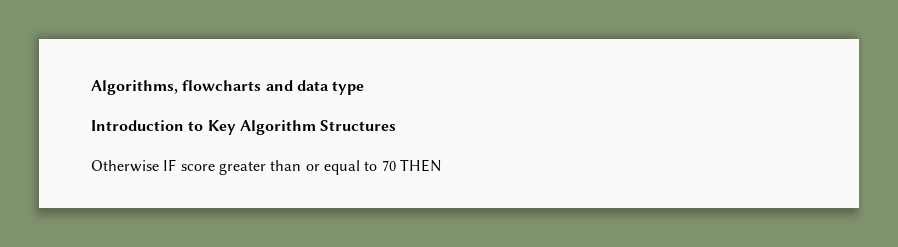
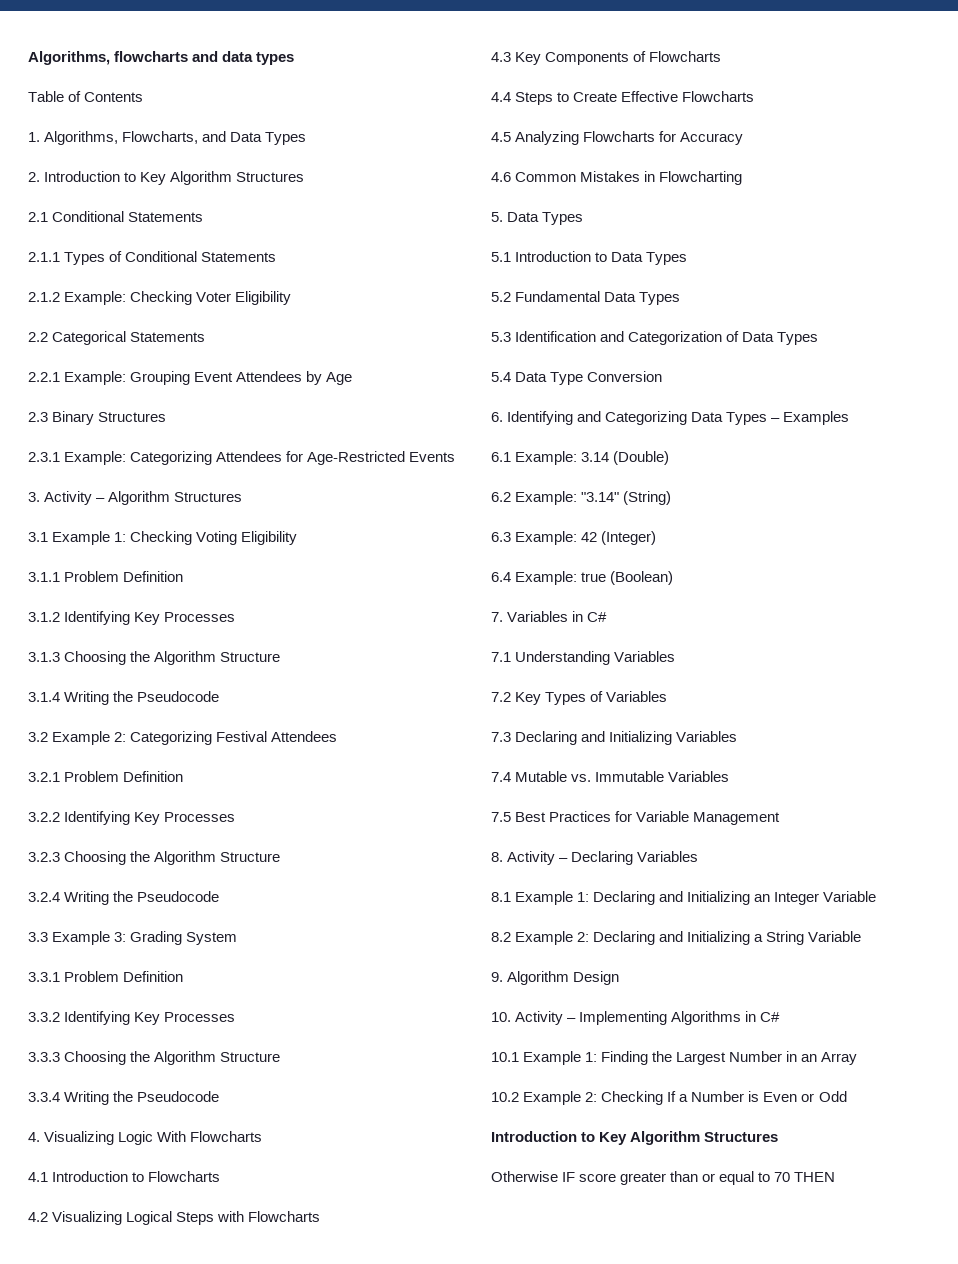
[332,81,365,95] type -> [256,52,295,65] [28,91,144,102] [28,131,307,145] [28,171,305,185] [28,211,204,222] [28,251,277,265] [28,291,292,305] [28,331,206,345] [28,371,353,385] [28,411,167,425] [28,451,456,465] [28,491,243,505] [28,531,298,545] [28,571,184,582] [28,611,236,625] [28,651,281,665] [28,691,220,705] [28,731,338,745] [28,771,184,782] [28,811,236,825] [28,851,281,865] [28,891,220,905] [28,931,238,945] [28,971,184,982] [28,1011,236,1025] [28,1051,281,1065] [28,1091,220,1105] [28,1131,263,1145] [28,1171,221,1182] [28,1211,321,1225] [491,51,722,65] [491,91,755,105] [491,131,744,145] [491,171,743,185] [491,212,584,225] [491,251,688,265] [491,291,681,305] [491,331,819,345] [491,371,663,385] [491,411,850,425] [491,451,670,465] [491,491,672,505] [491,531,657,545] [491,571,674,585] [491,611,608,622] [491,651,676,665] [491,691,668,705] [491,731,738,745] [491,771,730,782] [491,811,781,825] [491,851,699,865] [491,891,877,905] [491,931,862,945] [491,971,620,985] [491,1011,781,1025] [491,1051,858,1065] [491,1091,847,1105] types // Table of Contents // 1. Algorithms, Flowcharts, and Data Types // 2. Introduction to Key Algorithm Structures // 2.1 Conditional Statements // 2.1.1 Types of Conditional Statements // 2.1.2 Example: Checking Voter Eligibility // 2.2 Categorical Statements // 2.2.1 Example: Grouping Event Attendees by Age // 2.3 Binary Structures // 2.3.1 Example: Categorizing Attendees for Age-Restricted Events // 3. Activity – Algorithm Structures // 3.1 Example 1: Checking Voting Eligibility // 3.1.1 Problem Definition // 3.1.2 Identifying Key Processes // 3.1.3 Choosing the Algorithm Structure // 3.1.4 Writing the Pseudocode // 3.2 Example 2: Categorizing Festival Attendees // 3.2.1 Problem Definition // 3.2.2 Identifying Key Processes // 3.2.3 Choosing the Algorithm Structure // 3.2.4 Writing the Pseudocode // 3.3 Example 3: Grading System // 3.3.1 Problem Definition // 3.3.2 Identifying Key Processes // 3.3.3 Choosing the Algorithm Structure // 3.3.4 Writing the Pseudocode // 4. Visualizing Logic With Flowcharts // 4.1 Introduction to Flowcharts // 4.2 Visualizing Logical Steps with Flowcharts // 4.3 Key Components of Flowcharts // 4.4 Steps to Create Effective Flowcharts // 4.5 Analyzing Flowcharts for Accuracy // 4.6 Common Mistakes in Flowcharting // 5. Data Types // 5.1 Introduction to Data Types // 5.2 Fundamental Data Types // 5.3 Identification and Categorization of Data Types // 5.4 Data Type Conversion // 6. Identifying and Categorizing Data Types – Examples // 6.1 Example: 3.14 (Double) // 6.2 Example: "3.14" (String) // 6.3 Example: 42 (Integer) // 6.4 Example: true (Boolean) // 7. Variables in C# // 7.1 Understanding Variables // 7.2 Key Types of Variables // 7.3 Declaring and Initializing Variables // 7.4 Mutable vs. Immutable Variables // 7.5 Best Practices for Variable Management // 8. Activity – Declaring Variables // 8.1 Example 1: Declaring and Initializing an Integer Variable // 8.2 Example 2: Declaring and Initializing a String Variable // 9. Algorithm Design // 10. Activity – Implementing Algorithms in C# // 10.1 Example 1: Finding the Largest Number in an Array // 10.2 Example 2: Checking If a Number is Even or Odd

